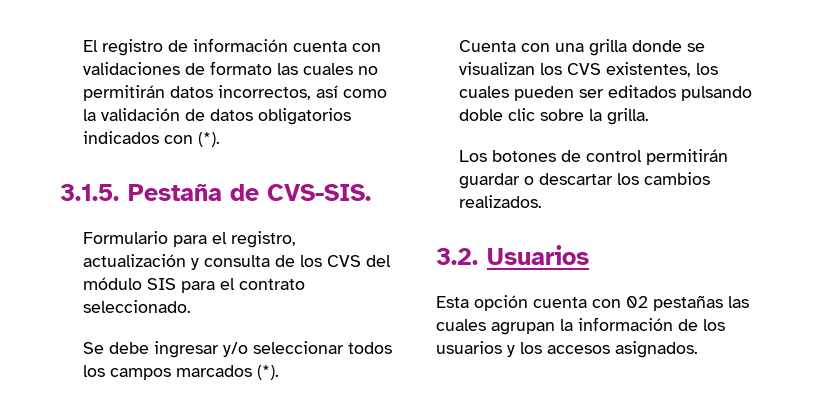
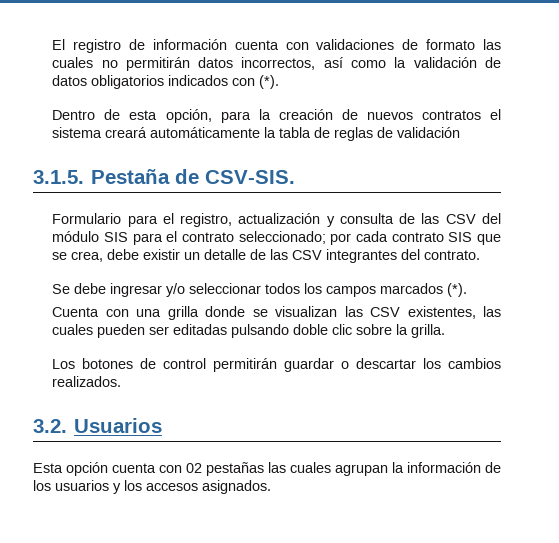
(220, 139) none -> [52,109,501,123] [52,127,461,141] // Dentro de esta opción, para la creación de nuevos contratos el sistema creará automáticamente la tabla de reglas de validación
[266,184,371,201] CVS-SIS. -> [205,170,296,184] CSV-SIS.
[299,255,361,267] los CVS -> [421,213,476,224] las CSV
[82,300,191,313] seleccionado. -> [238,231,501,245] [52,249,481,263] seleccionado; por cada contrato SIS que se crea, debe existir un detalle de las CSV integrantes del contrato.
[539,62,718,77] los CVS existentes, los -> [344,306,502,319] las CSV existentes, las
[607,85,676,98] editados -> [173,324,228,335] editadas

